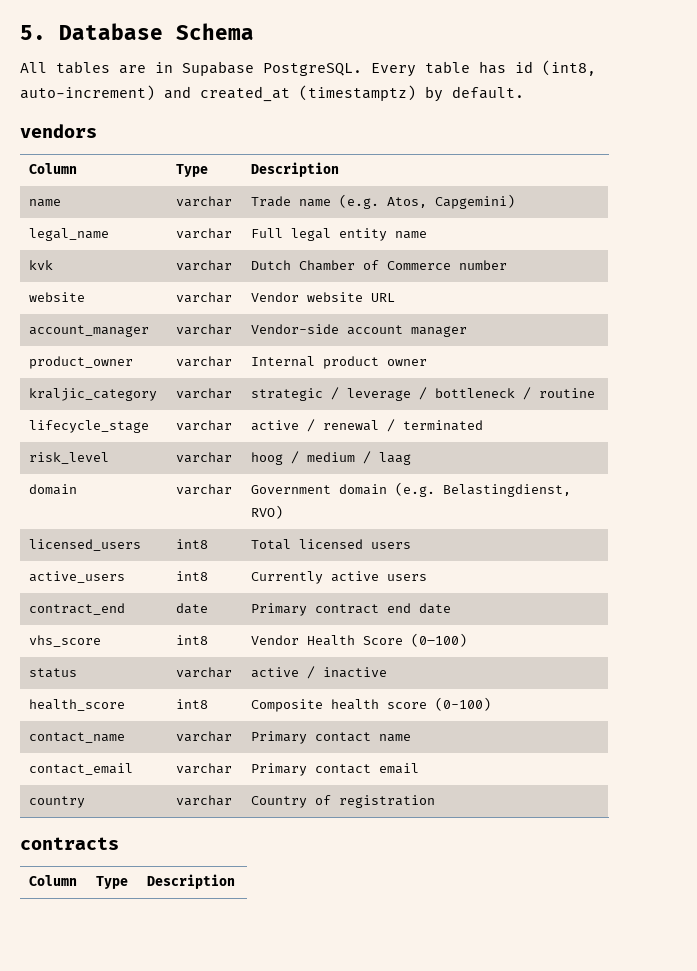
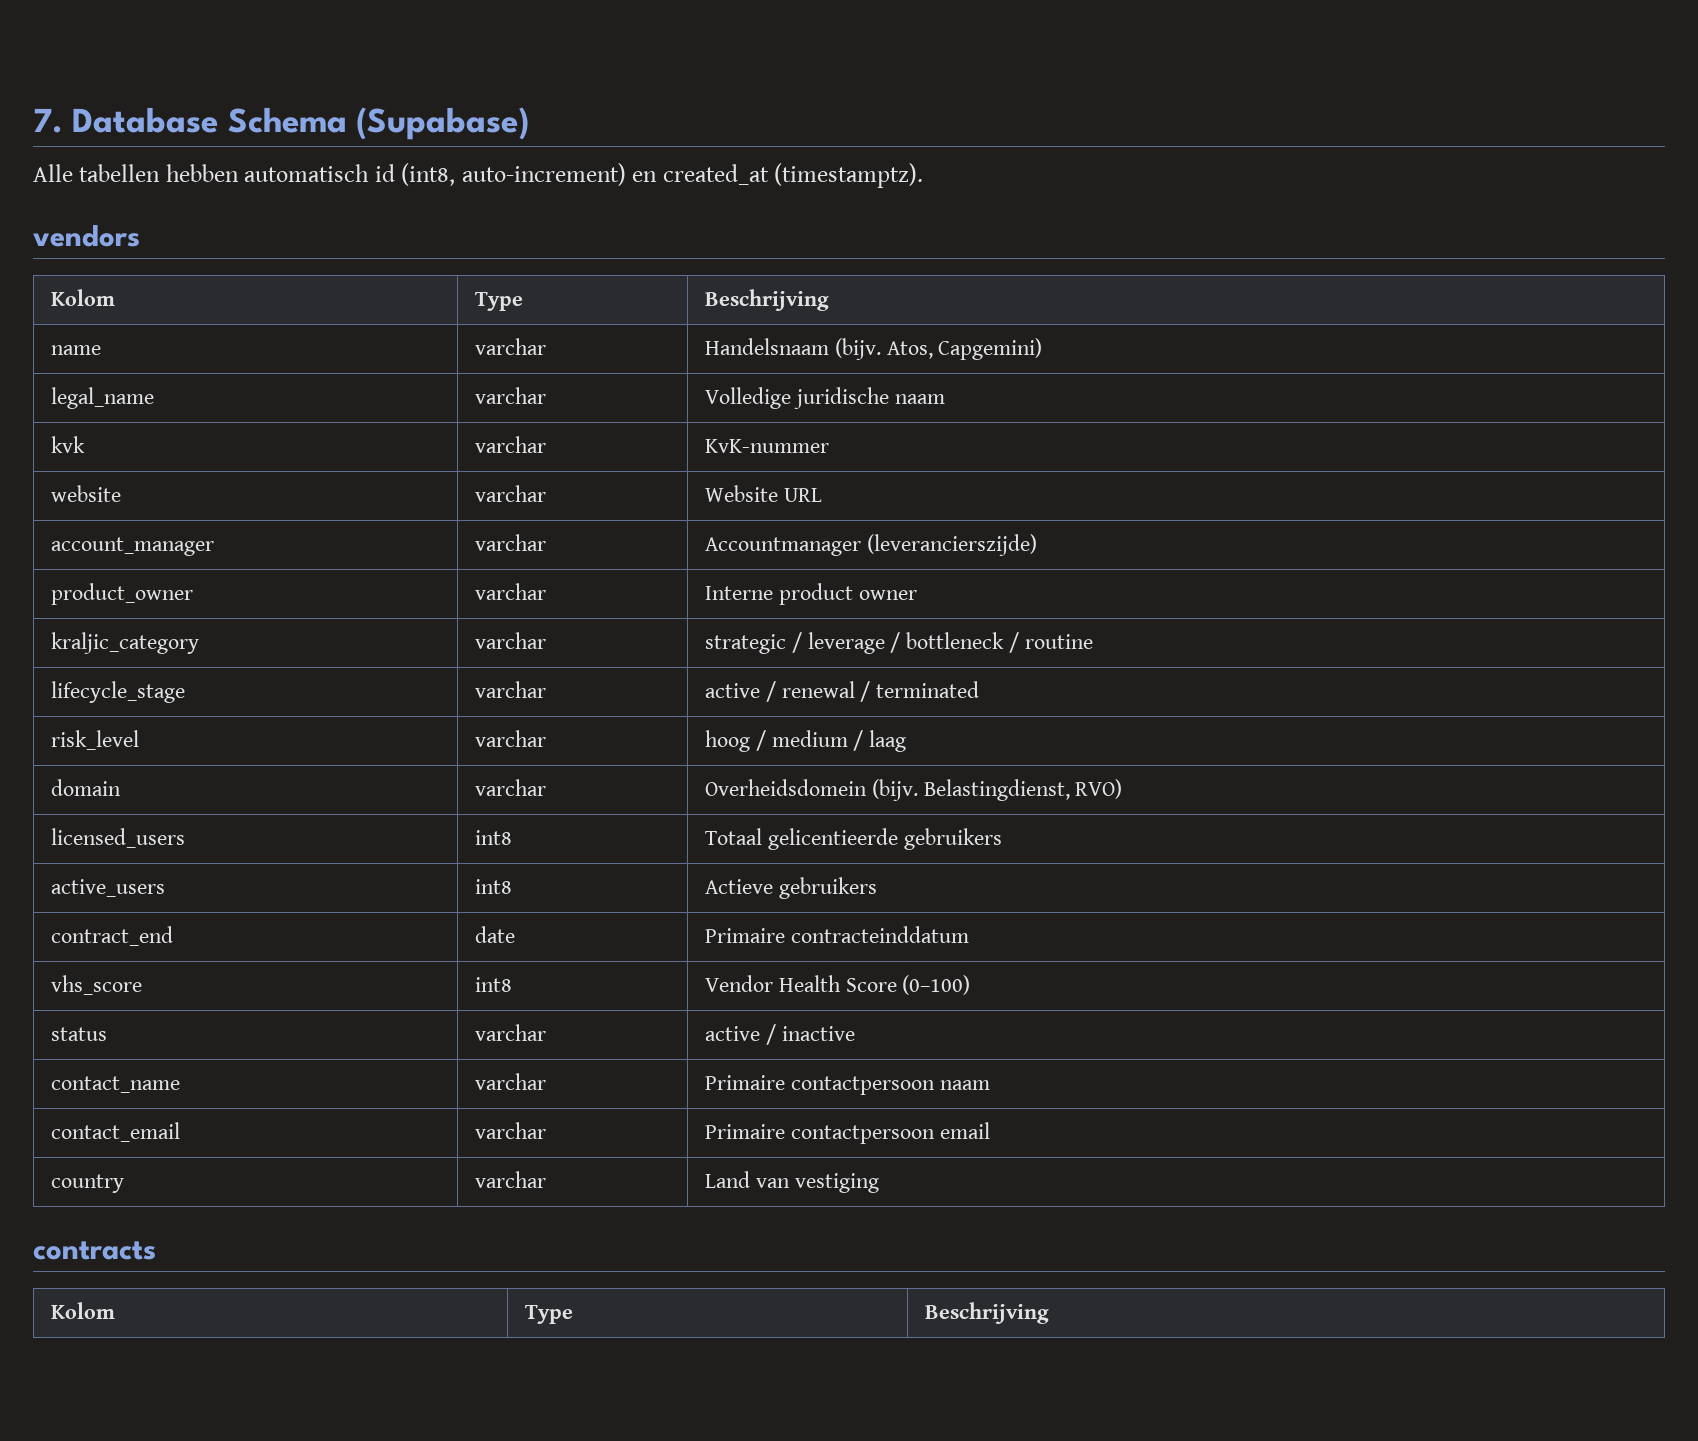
[20,25,46,40] 5. -> [33,108,63,133] 7.
[20,60,596,77] [20,85,524,102] // All tables are in Supabase PostgreSQL. Every table has id (int8, auto-increment) and created_at (timestamptz) by default. -> [356,107,530,140] [33,163,924,188] (Supabase) // Alle tabellen hebben automatisch id (int8, auto-increment) en created_at (timestamptz).
[29,163,78,174] [176,164,209,177] [251,162,340,177] Column | Type | Description -> [51,289,116,306] [475,292,524,311] [705,289,830,311] Kolom | Type | Beschrijving
[251,194,380,209] Trade name (e.g. -> [705,338,881,360] Handelsnaam (bijv.
[251,228,428,241] [29,260,54,270] [176,260,233,271] [251,260,508,271] Full legal entity name // kvk | varchar | Dutch Chamber of Commerce number -> [705,387,945,409] [51,436,86,453] [475,436,547,453] [705,439,830,453] Volledige juridische naam // kvk | varchar | KvK-nummer
[251,292,364,302] Vendor website -> [705,485,779,502] Website
[251,324,468,337] Vendor-side account manager -> [705,534,1037,556] Accountmanager (leverancierszijde)
[251,356,316,367] Internal -> [705,586,774,600] Interne
[251,482,436,497] Government domain (e.g. -> [705,779,918,801] Overheidsdomein (bijv.
[251,539,412,550] Total licensed users -> [705,828,1002,850] Totaal gelicentieerde gebruikers
[251,571,428,584] Currently active users -> [705,877,877,899] Actieve gebruikers
[251,603,452,616] Primary contract end date -> [705,926,969,943] Primaire contracteinddatum
[29,699,126,711] [176,699,209,709] [251,697,492,712] // health_score | int8 | Composite health score (0-100) -> (855, 1033) none
[251,731,412,744] Primary contact name -> [705,1075,990,1095] Primaire contactpersoon naam
[251,763,372,776] Primary contact -> [705,1124,935,1144] Primaire contactpersoon
[251,795,436,808] Country of registration -> [705,1171,879,1193] Land van vestiging
[29,875,78,886] [96,876,129,889] [147,874,236,889] Column | Type | Description -> [51,1302,116,1319] [525,1305,574,1324] [925,1302,1050,1324] Kolom | Type | Beschrijving

